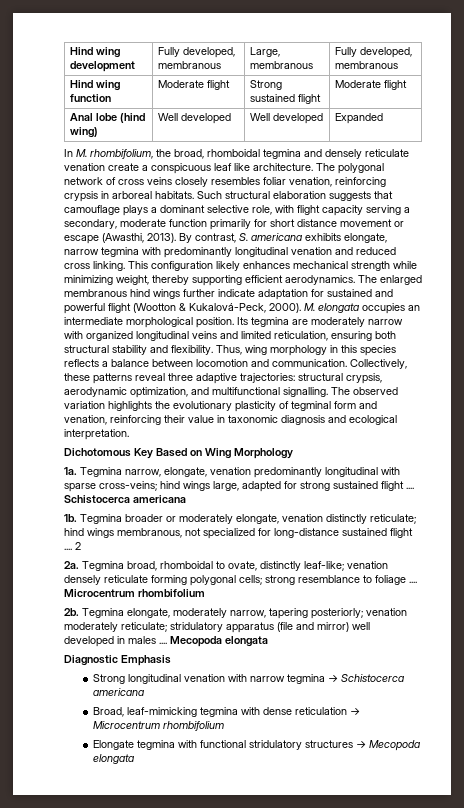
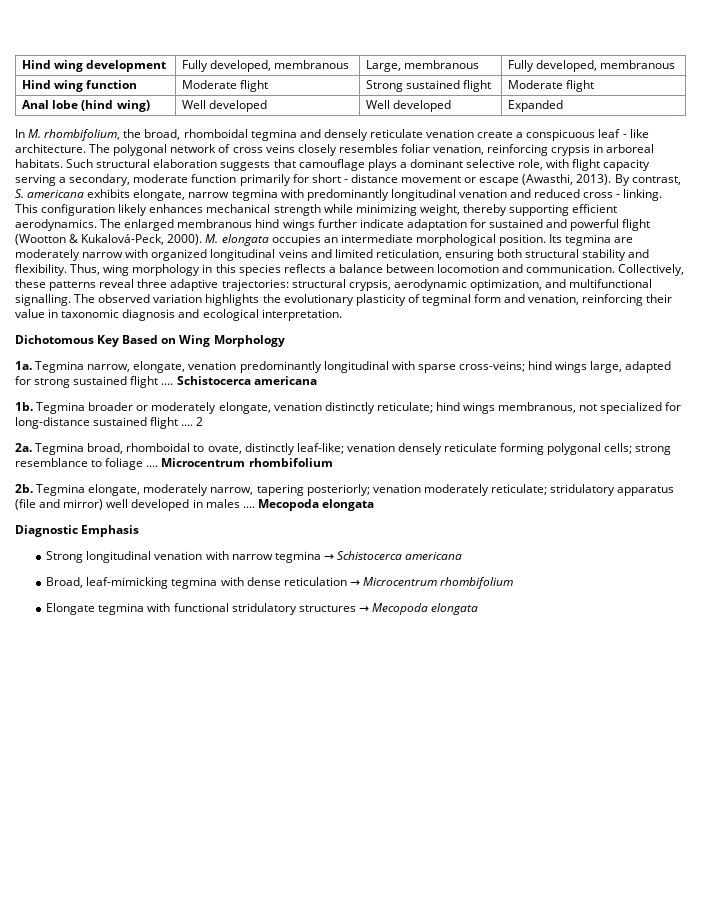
(232, 167) none -> [622,134,627,138] -
(295, 223) none -> [343,179,348,183] -
(90, 266) none -> [616,194,621,198] -

